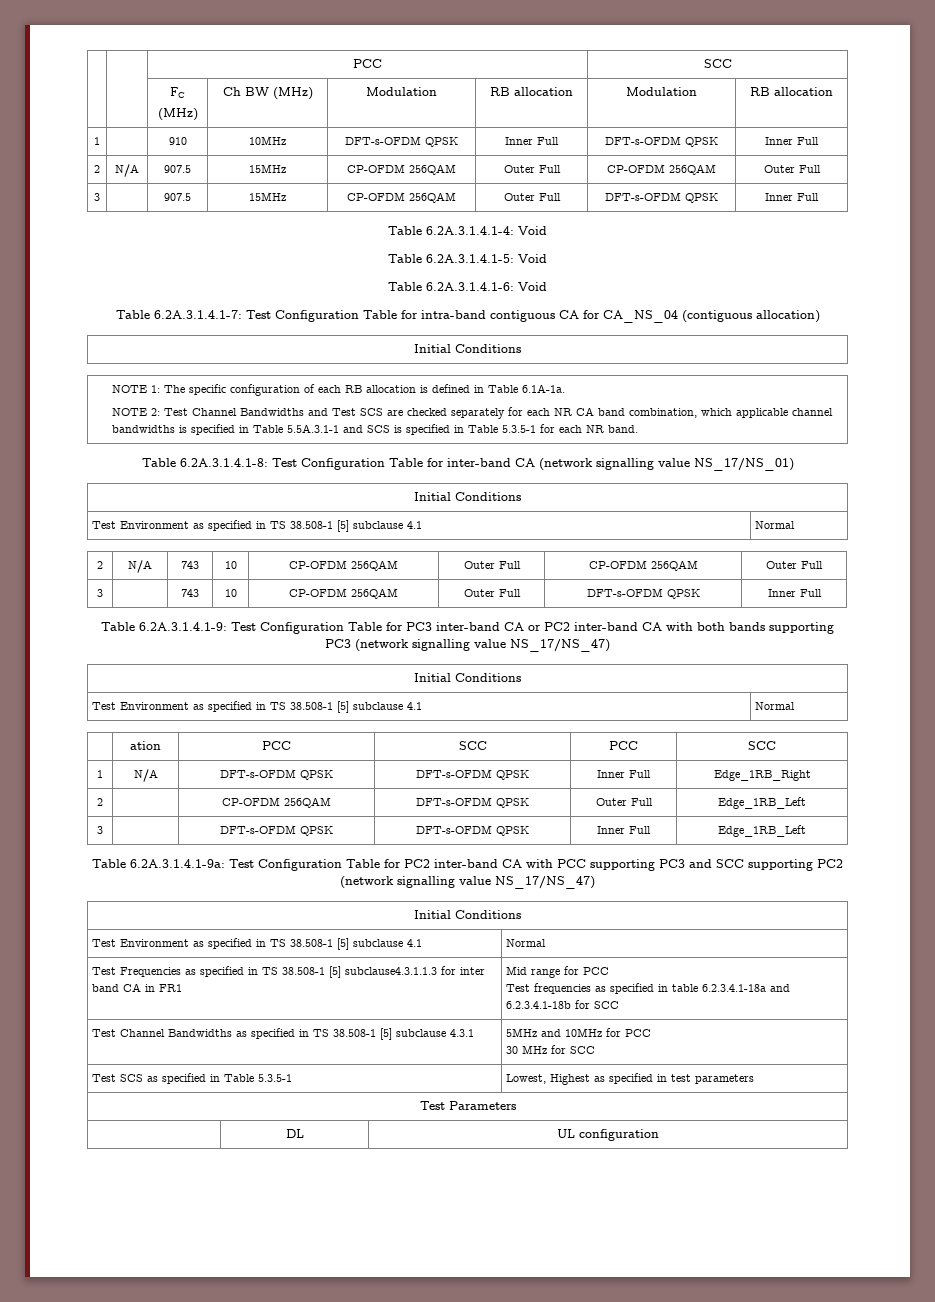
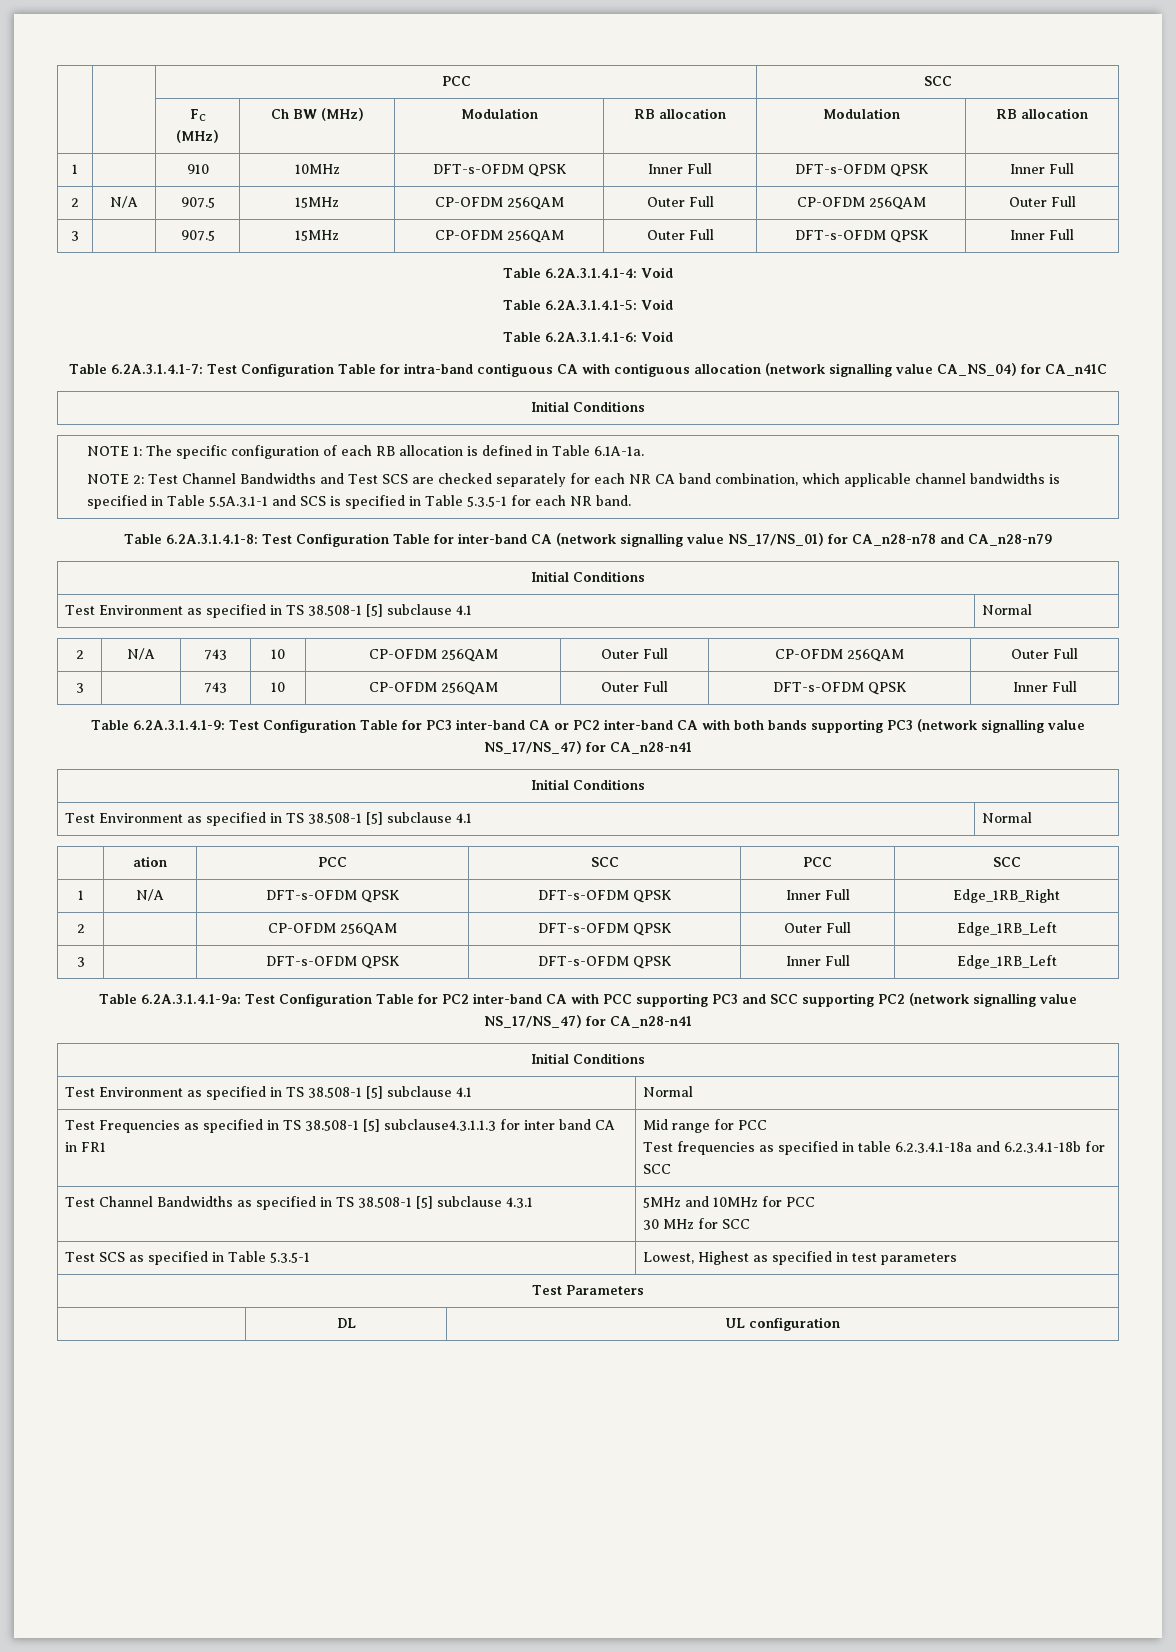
[582,310,820,323] for CA_NS_04 (contiguous allocation) -> [581,363,1107,377] with contiguous allocation (network signalling value CA_NS_04) for CA_n41C
(794, 464) none -> [828,534,1053,546] for CA_n28-n78 and CA_n28-n79
(610, 645) none -> [586,742,692,754] for CA_n28-n41
(595, 882) none -> [586,1016,692,1028] for CA_n28-n41

